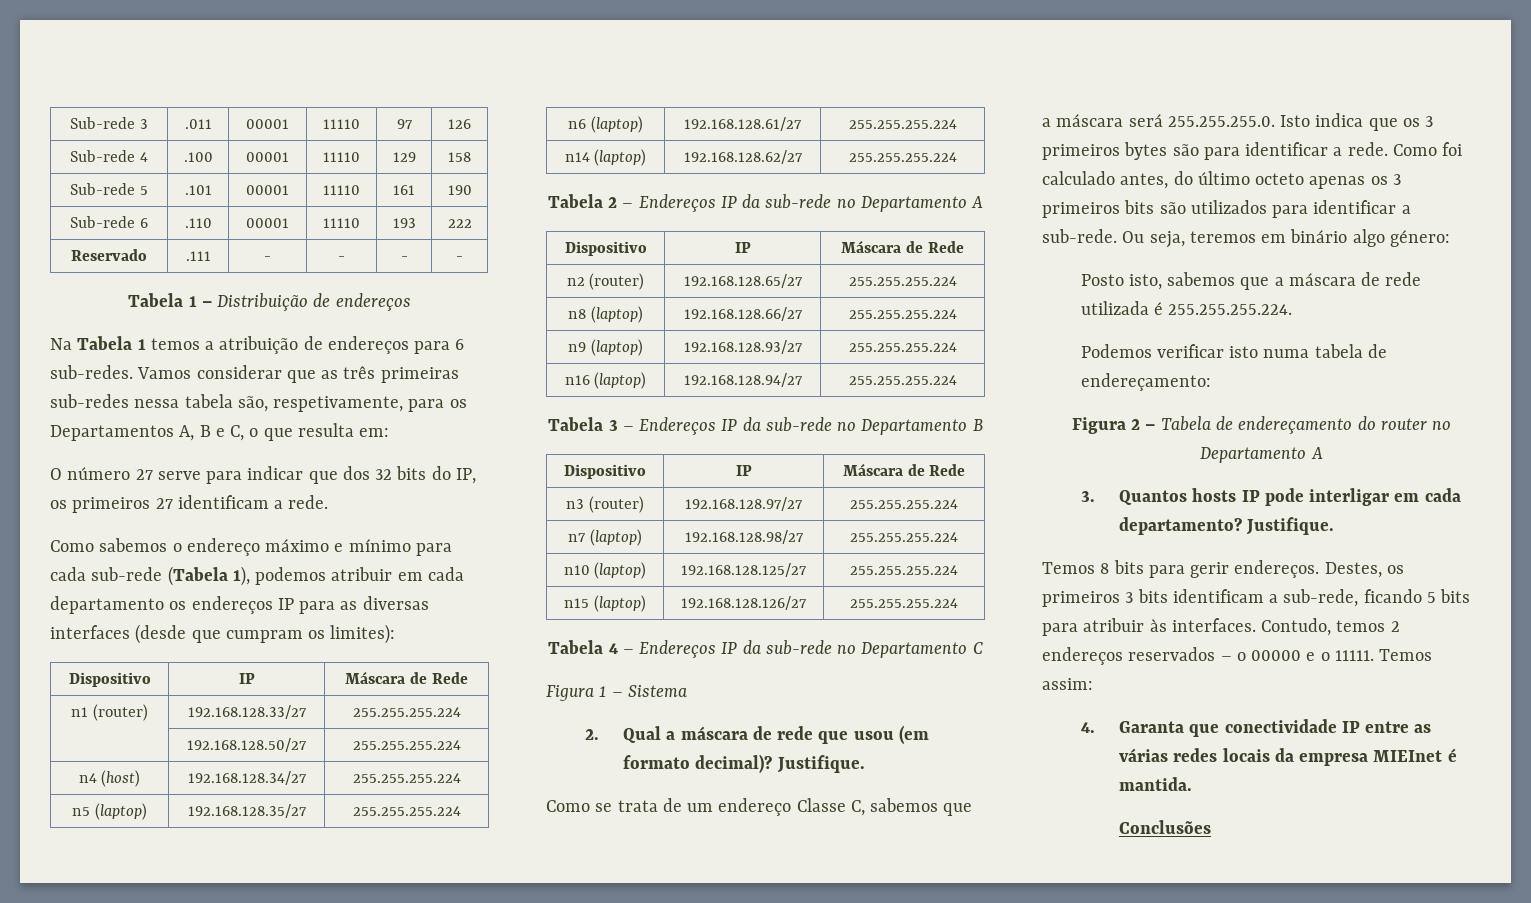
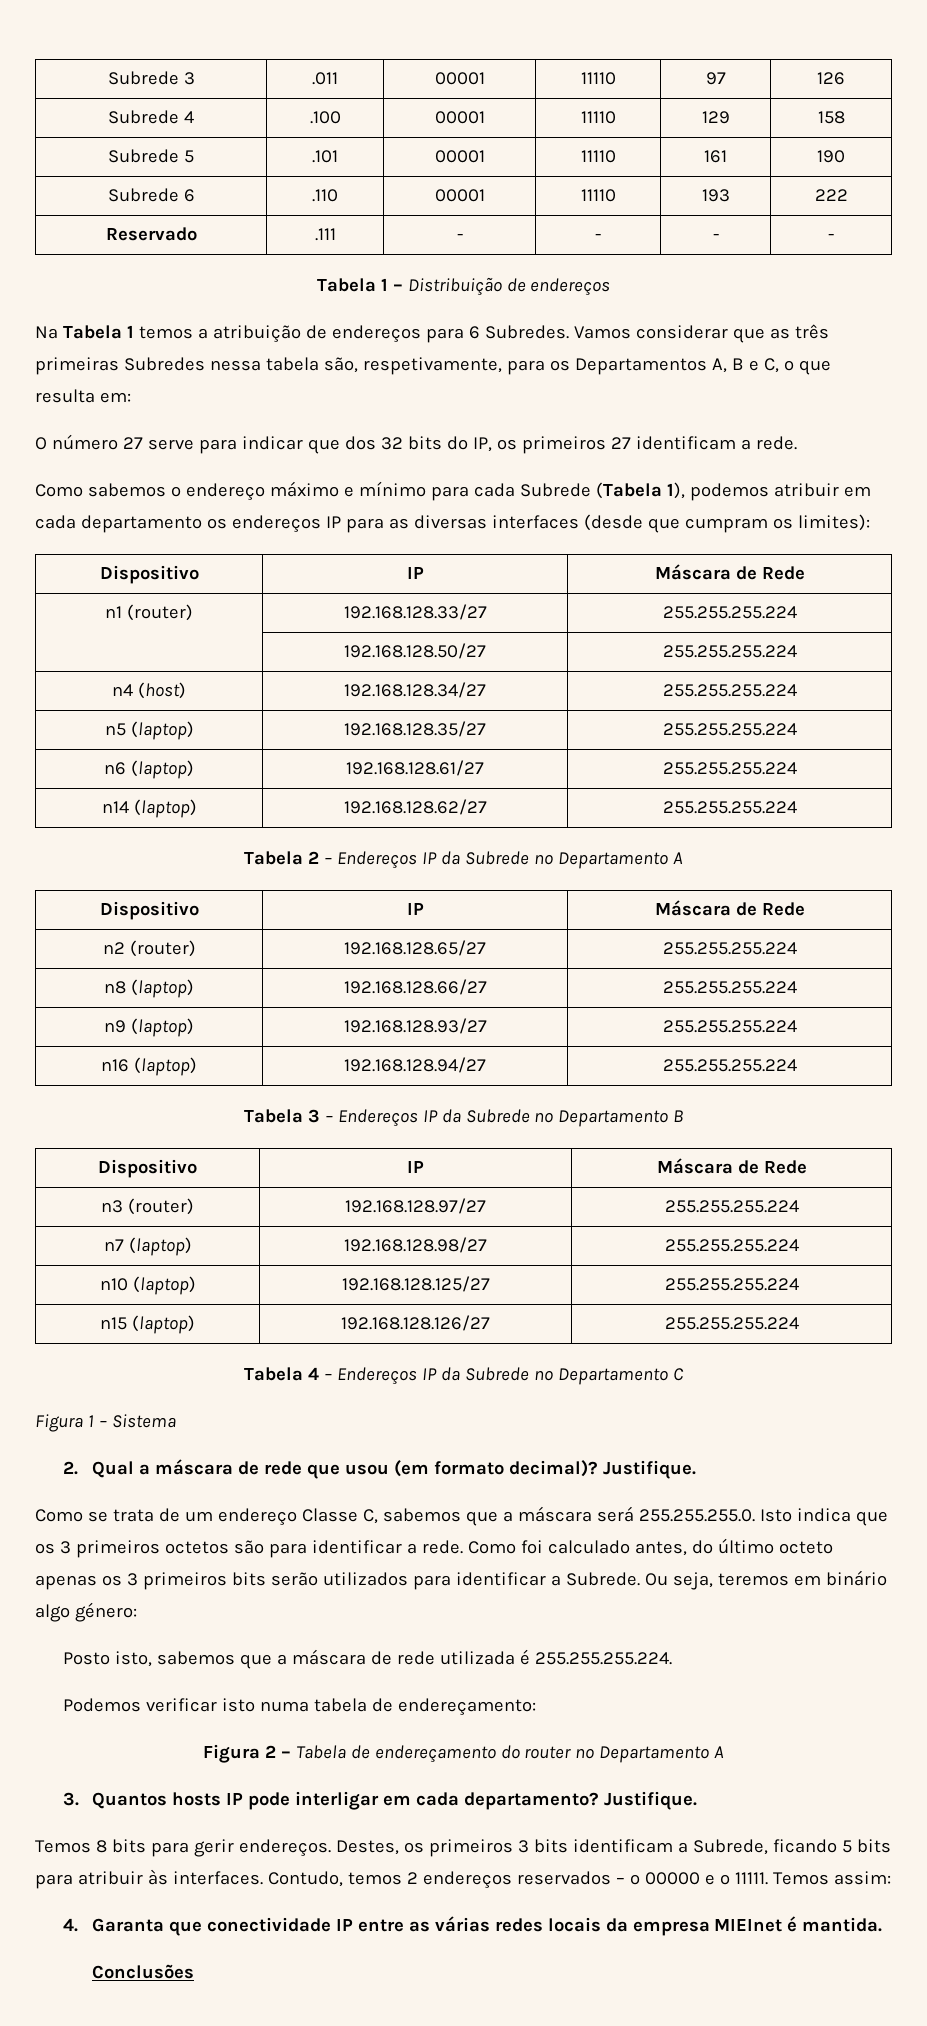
[70,117,136,129] Sub-rede -> [107,71,179,85] Subrede
[70,150,136,162] Sub-rede -> [108,110,180,124] Subrede
[70,183,136,195] Sub-rede -> [108,149,180,163] Subrede
[70,216,136,228] Sub-rede -> [107,188,179,202] Subrede
[50,365,133,379] sub-redes. -> [484,325,569,339] Subredes.
[50,394,129,408] sub-redes -> [123,357,205,371] Subredes
[91,567,163,581] sub-rede -> [519,483,591,497] Subrede
[765,194,832,209] sub-rede -> [464,851,529,865] Subrede
[765,417,832,432] sub-rede -> [465,1109,530,1123] Subrede
[765,640,832,655] sub-rede -> [464,1367,529,1381] Subrede
[1124,142,1168,160] bytes -> [164,1541,229,1554] octetos
[1159,202,1186,214] são -> [270,1572,318,1586] serão
[1042,229,1117,243] sub-rede. -> [565,1572,640,1586] Subrede.
[1283,589,1359,607] sub-rede, -> [692,1839,768,1855] Subrede,

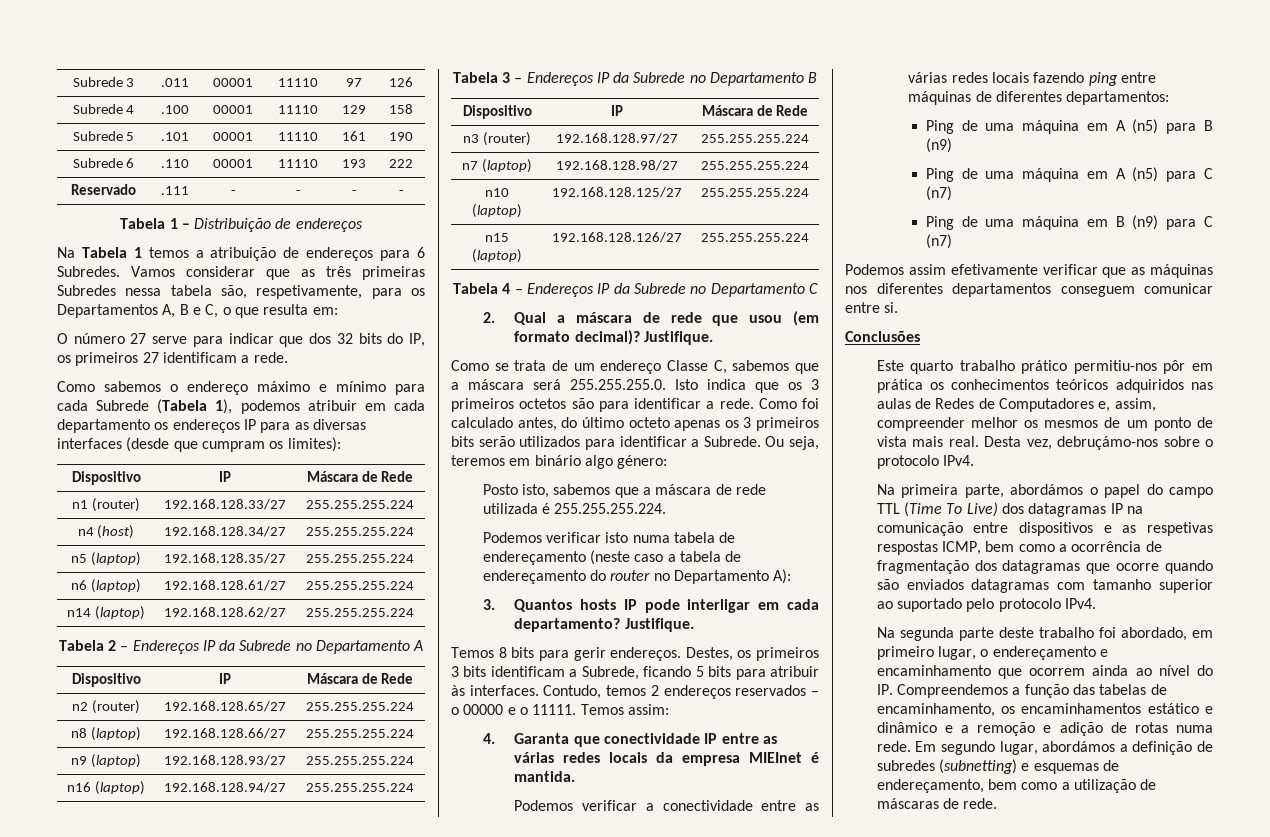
[344,643,486,659] [662,645,797,658] // | 192.168.128.50/27 | 255.255.255.224 -> (414, 504) none
[35,1414,176,1432] // Figura 1 – Sistema -> (818, 288) none
[398,1698,537,1716] [202,1744,346,1763] endereçamento: // Figura 2 – Tabela -> [482,550,721,565] endereçamento (neste caso a tabela
[714,1746,725,1758] A -> [773,569,792,584] A):
[91,1964,194,1979] Conclusões -> [514,800,819,811] [908,72,1156,86] [908,91,1170,105] [925,119,1213,134] [925,138,952,153] [925,167,1213,182] [925,186,952,201] [925,215,1213,230] [925,234,952,249] [845,264,1213,278] [845,283,1213,297] [845,302,899,313] [845,331,920,342] [876,360,1213,374] [876,379,1213,393] [876,398,1156,412] [876,417,1213,431] [876,436,1213,450] [876,455,974,469] [876,484,1213,498] [876,502,1143,517] [876,522,1213,536] [876,541,1162,555] [876,560,1213,574] [876,579,1213,593] [876,598,1096,612] [876,627,1213,641] [876,646,1108,660] [876,665,1213,679] [876,684,1167,698] [876,703,1213,717] [876,722,1213,736] [876,741,1213,755] [876,759,1119,774] [876,779,1157,793] [876,798,998,809] Podemos verificar a conectividade entre as várias redes locais fazendo ping entre máquinas de diferentes departamentos: // Ping de uma máquina em A (n5) para B (n9) // Ping de uma máquina em A (n5) para C (n7) // Ping de uma máquina em B (n9) para C (n7) // Podemos assim efetivamente verificar que as máquinas nos diferentes departamentos conseguem comunicar entre si. // Conclusões // Este quarto trabalho prático permitiu-nos pôr em prática os conhecimentos teóricos adquiridos nas aulas de Redes de Computadores e, assim, compreender melhor os mesmos de um ponto de vista mais real. Desta vez, debruçámo-nos sobre o protocolo IPv4. // Na primeira parte, abordámos o papel do campo TTL (Time To Live) dos datagramas IP na comunicação entre dispositivos e as respetivas respostas ICMP, bem como a ocorrência de fragmentação dos datagramas que ocorre quando são enviados datagramas com tamanho superior ao suportado pelo protocolo IPv4. // Na segunda parte deste trabalho foi abordado, em primeiro lugar, o endereçamento e encaminhamento que ocorrem ainda ao nível do IP. Compreendemos a função das tabelas de encaminhamento, os encaminhamentos estático e dinâmico e a remoção e adição de rotas numa rede. Em segundo lugar, abordámos a definição de subredes (subnetting) e esquemas de endereçamento, bem como a utilização de máscaras de rede.

